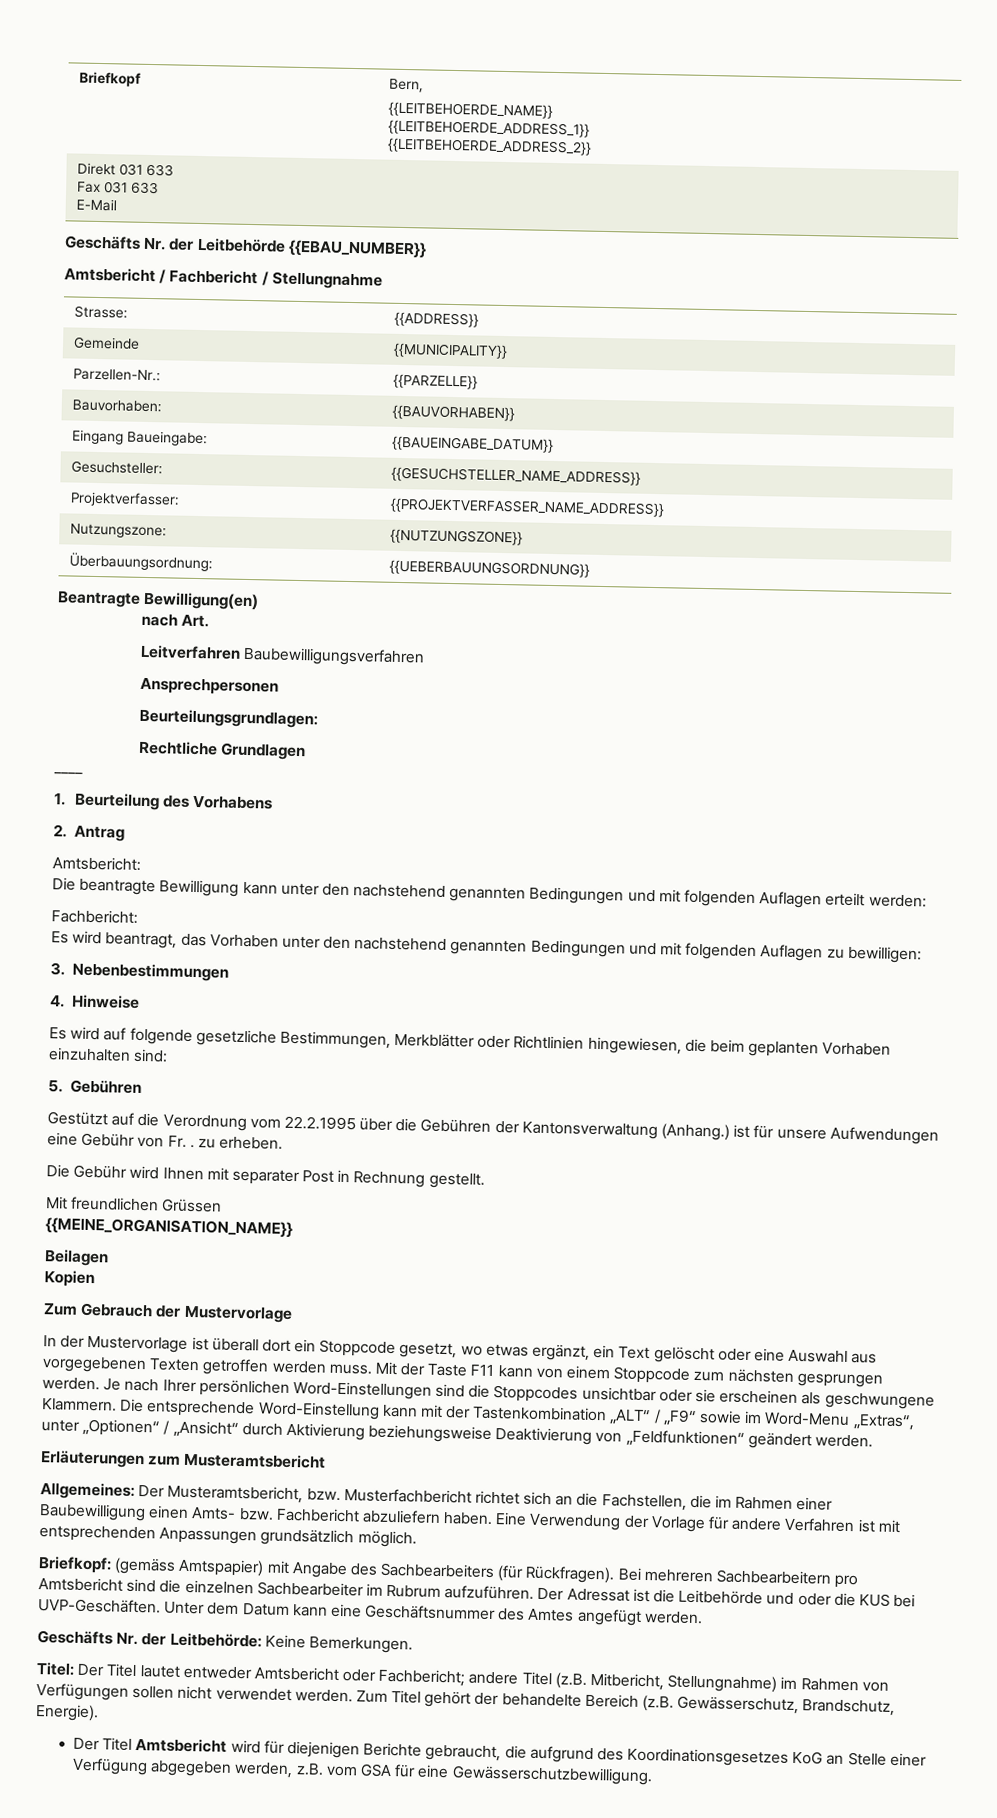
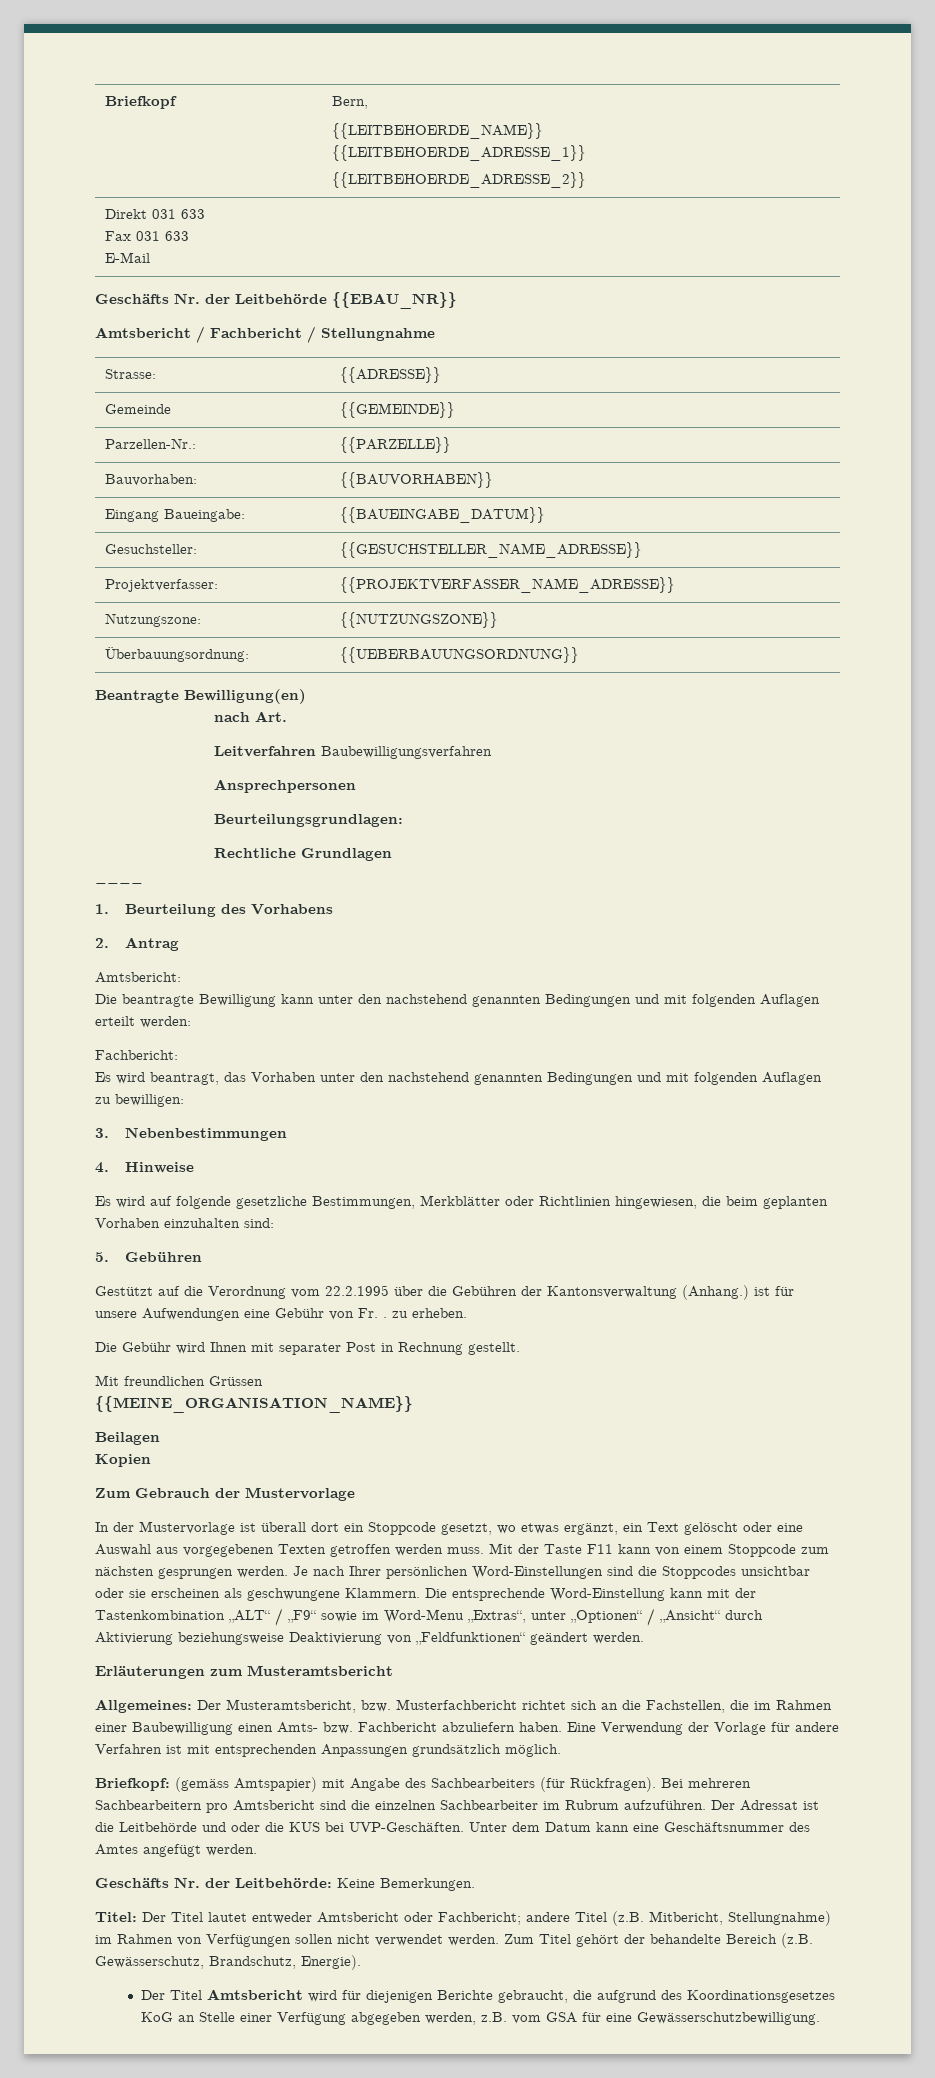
[387,119,590,138] [386,137,592,156] {{LEITBEHOERDE_ADDRESS_1}} // {{LEITBEHOERDE_ADDRESS_2}} -> [331,145,586,161] [331,172,586,188] {{LEITBEHOERDE_ADRESSE_1}} // {{LEITBEHOERDE_ADRESSE_2}}
[287,239,427,259] {{EBAU_NUMBER}} -> [332,292,457,309] {{EBAU_NR}}
[393,311,479,328] {{ADDRESS}} -> [339,367,441,383] {{ADRESSE}}
[392,342,508,360] {{MUNICIPALITY}} -> [339,402,455,418] {{GEMEINDE}}
[390,466,641,486] {{GESUCHSTELLER_NAME_ADDRESS}} -> [339,542,642,558] {{GESUCHSTELLER_NAME_ADRESSE}}
[389,497,665,518] {{PROJEKTVERFASSER_NAME_ADDRESS}} -> [339,577,675,593] {{PROJEKTVERFASSER_NAME_ADRESSE}}

